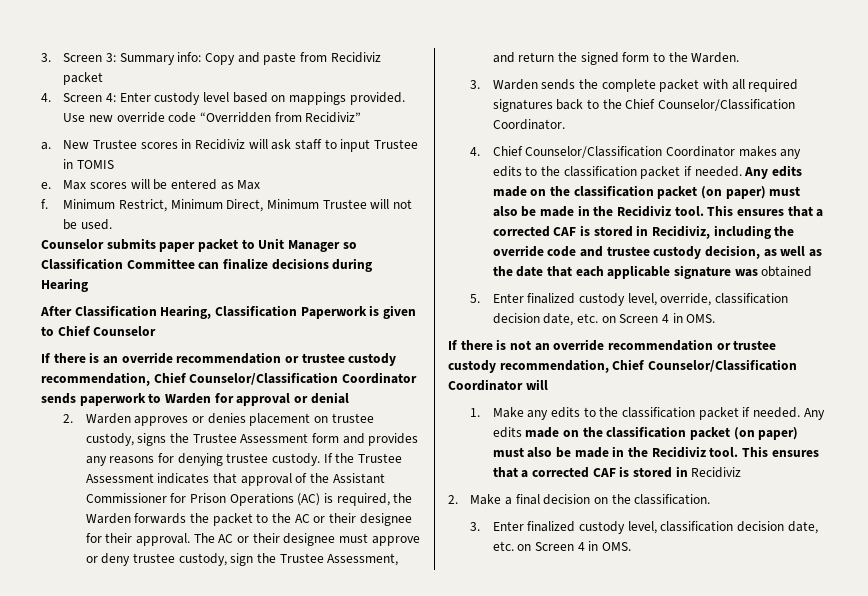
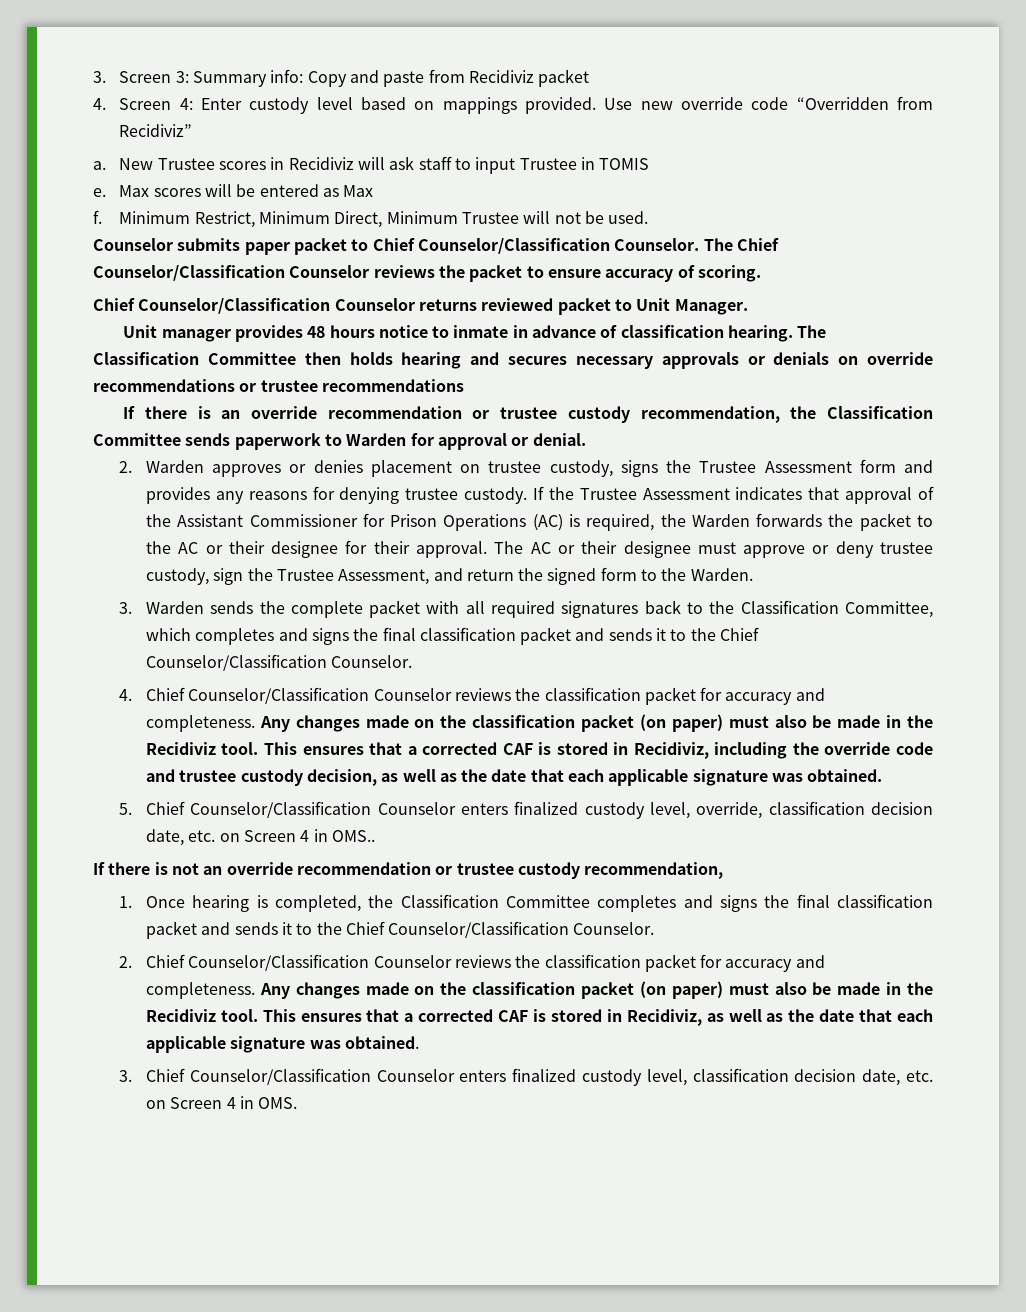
[258,238,357,252] [41,258,373,272] [41,278,88,292] [40,305,416,319] [41,325,157,336] Unit Manager so Classification Committee can finalize decisions during Hearing // After Classification Hearing, Classification Paperwork is given to Chief Counselor -> [372,238,779,254] [93,265,761,282] [93,298,748,315] [123,325,827,342] [93,352,934,369] [93,379,464,392] Chief Counselor/Classification Counselor. The Chief Counselor/Classification Counselor reviews the packet to ensure accuracy of scoring. // Chief Counselor/Classification Counselor returns reviewed packet to Unit Manager. // Unit manager provides 48 hours notice to inmate in advance of classification hearing. The Classification Committee then holds hearing and secures necessary approvals or denials on override recommendations or trustee recommendations
[153,372,417,385] Chief Counselor/Classification Coordinator -> [790,406,934,419] [93,433,181,446] the Classification Committee
[310,392,349,404] denial -> [532,433,586,446] denial.
[625,99,796,111] [492,119,565,130] Chief Counselor/Classification Coordinator. -> [740,600,934,618] [145,627,760,645] [145,654,413,671] Classification Committee, which completes and signs the final classification packet and sends it to the Chief Counselor/Classification Counselor.
[666,146,802,159] [492,165,802,179] Coordinator makes any edits to the classification packet if needed. Any edits -> [373,687,825,705] [145,715,360,732] Counselor reviews the classification packet for accuracy and completeness. Any changes
[761,266,813,277] obtained -> [807,769,883,782] obtained.
[492,293,524,303] Enter -> [145,801,508,818] Chief Counselor/Classification Counselor enters
[686,314,716,323] OMS. -> [331,830,375,842] OMS..
[612,359,797,372] [448,379,548,391] [470,407,825,420] [492,427,522,438] Chief Counselor/Classification Coordinator will // 1. Make any edits to the classification packet if needed. Any edits -> [119,894,934,912] [145,921,655,939] [119,954,825,972] [145,982,360,999] // 1. Once hearing is completed, the Classification Committee completes and signs the final classification packet and sends it to the Chief Counselor/Classification Counselor. // 2. Chief Counselor/Classification Counselor reviews the classification packet for accuracy and completeness. Any changes
[691,467,742,478] [448,494,711,505] [470,521,524,531] Recidiviz // 2. Make a final decision on the classification. // 3. Enter -> [626,1009,933,1026] [145,1036,419,1053] [119,1068,507,1085] Recidiviz, as well as the date that each applicable signature was obtained. // 3. Chief Counselor/Classification Counselor enters

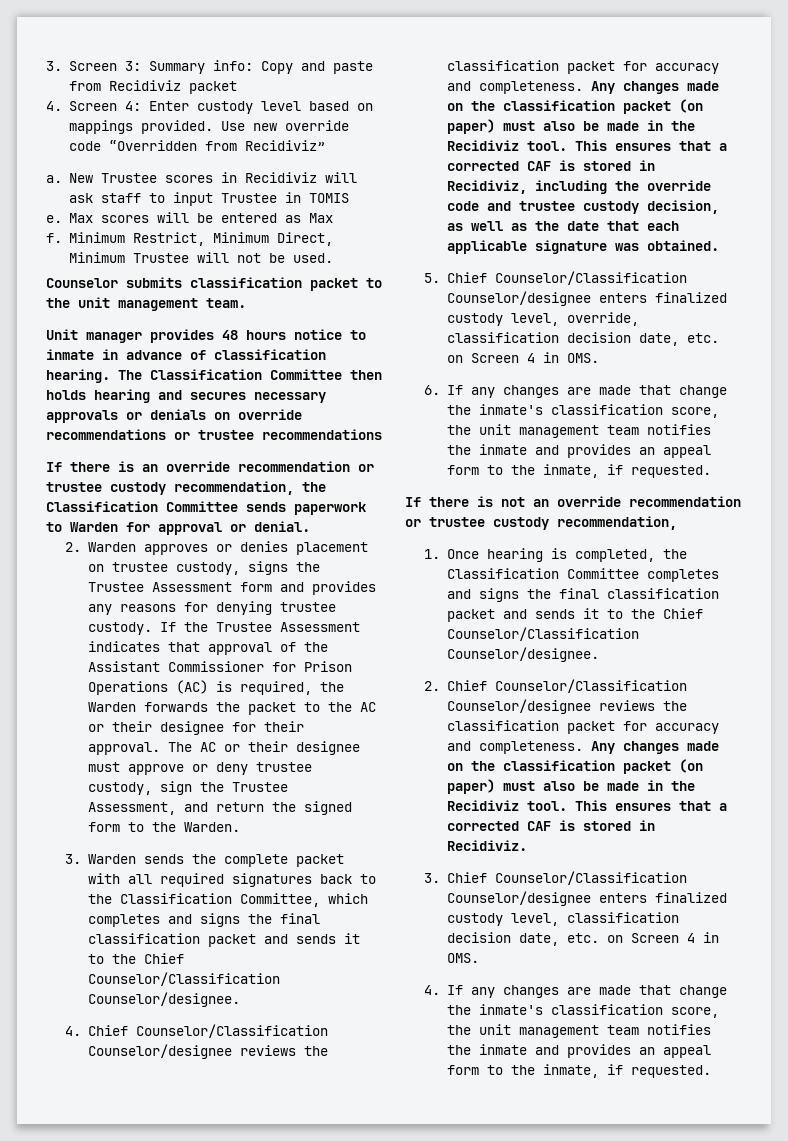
[244,238,779,255] [93,265,761,282] [93,298,748,315] paper packet to Chief Counselor/Classification Counselor. The Chief Counselor/Classification Counselor reviews the packet to ensure accuracy of scoring. // Chief Counselor/Classification Counselor returns reviewed packet to Unit Manager. -> [190,277,382,291] [46,297,246,311] classification packet to the unit management team.
[331,655,413,668] Counselor. -> [87,992,240,1007] Counselor/designee.
[373,688,452,701] Counselor -> [87,1044,232,1059] Counselor/designee
[377,802,456,815] Counselor -> [446,291,591,306] Counselor/designee
[331,830,375,842] OMS.. -> [566,353,599,363] [423,385,727,398] [446,404,719,418] [446,424,711,438] [446,444,711,458] [446,464,711,478] OMS. // 6. If any changes are made that change the inmate's classification score, the unit management team notifies the inmate and provides an appeal form to the inmate, if requested.
[573,922,655,935] Counselor. -> [446,647,599,662] Counselor/designee.
[373,955,452,968] Counselor -> [446,699,591,714] Counselor/designee
[626,1009,933,1026] [145,1036,419,1053] Recidiviz, as well as the date that each applicable signature was obtained. -> [446,840,527,851] Recidiviz.
[376,1069,455,1082] Counselor -> [446,891,591,906] Counselor/designee
(298, 1103) none -> [423,985,727,998] [446,1004,719,1018] [446,1024,711,1038] [446,1044,711,1058] [446,1064,711,1078] // 4. If any changes are made that change the inmate's classification score, the unit management team notifies the inmate and provides an appeal form to the inmate, if requested.

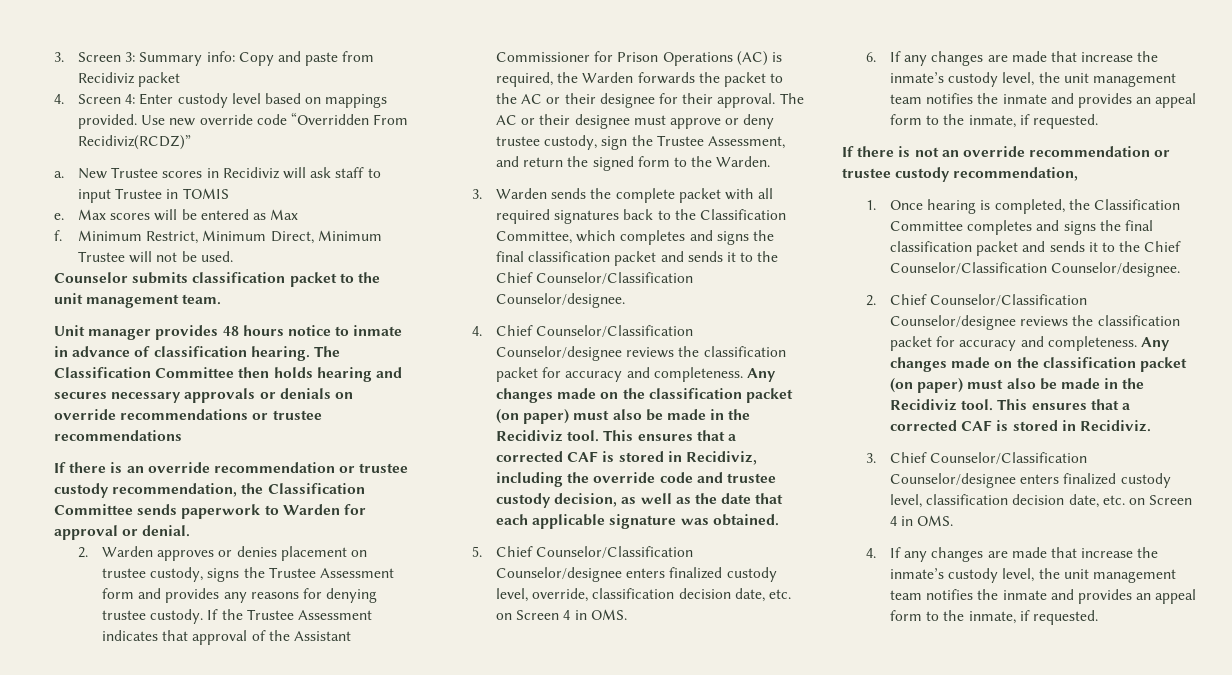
[204,140,325,151] from Recidiviz” -> [373,114,409,125] [78,135,192,150] From Recidiviz(RCDZ)”
[678,385,727,398] [446,404,719,418] change the inmate's classification score, -> [1081,51,1159,62] [890,72,1035,87] increase the inmate’s custody level,
[678,985,727,998] [446,1004,719,1018] change the inmate's classification score, -> [1081,547,1159,558] [890,568,1035,583] increase the inmate’s custody level,

